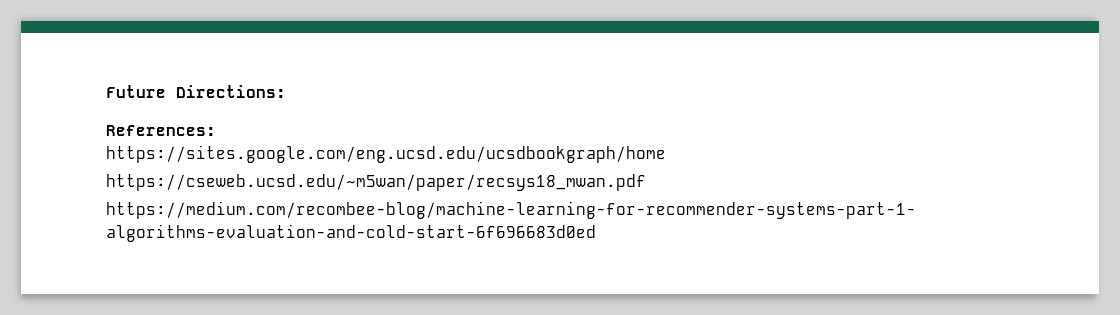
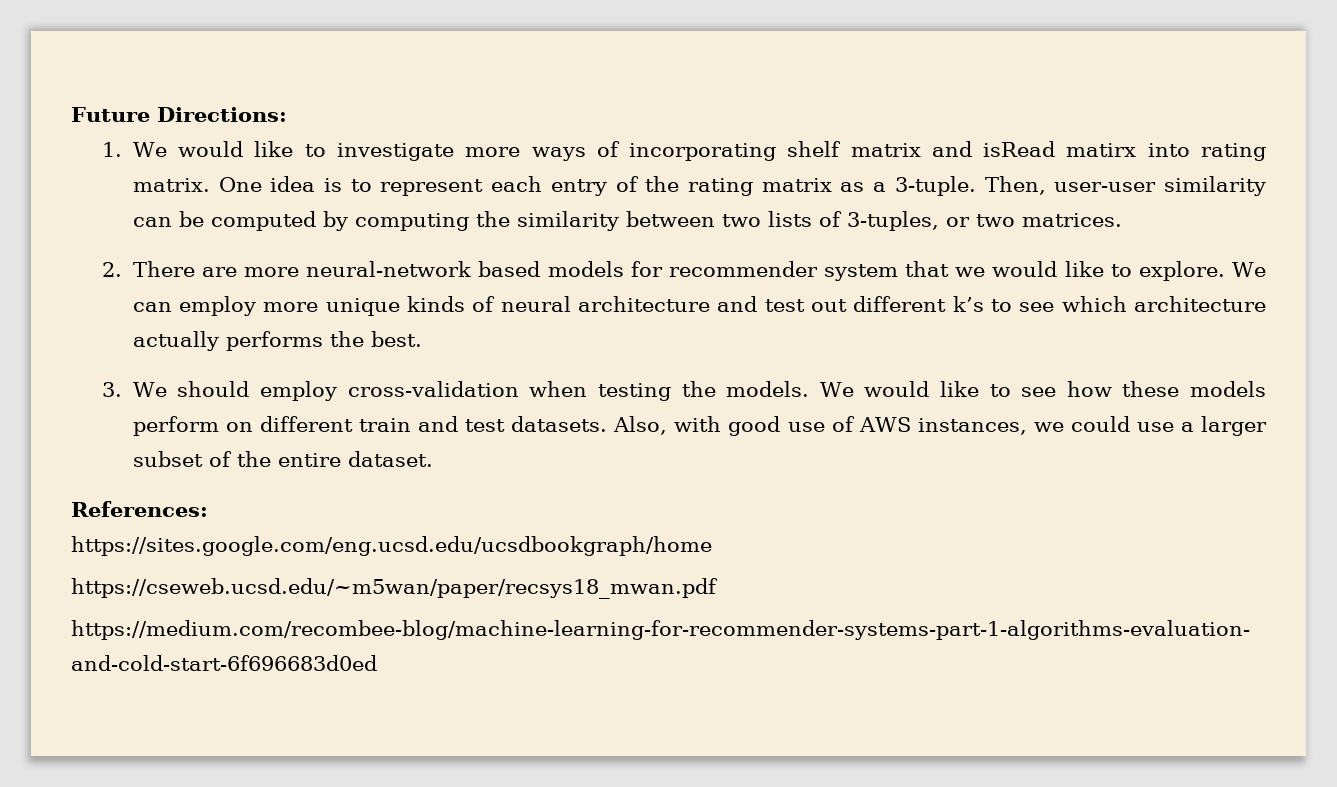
(286, 91) none -> [101,141,1267,161] [132,176,1266,196] [132,211,1122,231] [101,261,1267,281] [132,296,1266,316] [132,331,422,351] [101,381,1266,401] [132,416,1267,436] [132,451,433,467] // 1. We would like to investigate more ways of incorporating shelf matrix and isRead matirx into rating matrix. One idea is to represent each entry of the rating matrix as a 3-tuple. Then, user-user similarity can be computed by computing the similarity between two lists of 3-tuples, or two matrices. // 2. There are more neural-network based models for recommender system that we would like to explore. We can employ more unique kinds of neural architecture and test out different k’s to see which architecture actually performs the best. // 3. We should employ cross-validation when testing the models. We would like to see how these models perform on different train and test datasets. Also, with good use of AWS instances, we could use a larger subset of the entire dataset.

